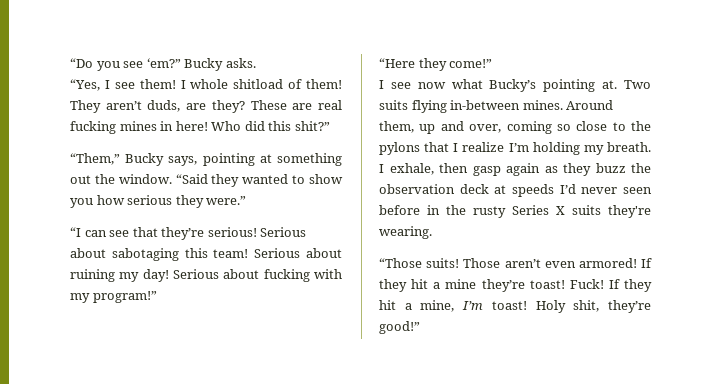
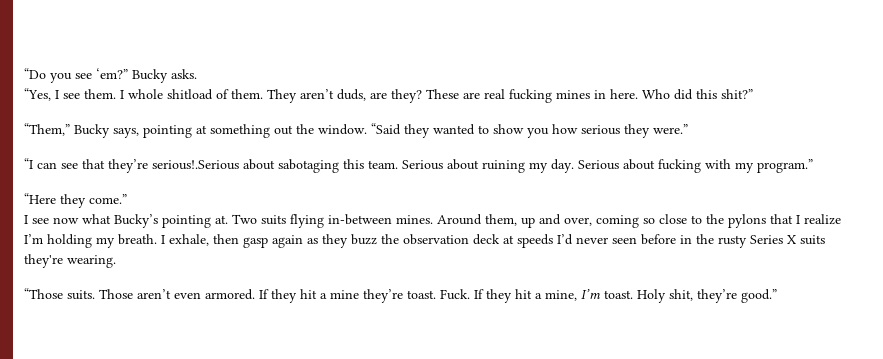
[139,79,176,89] them! -> [84,89,116,99] them.
[306,79,342,89] them! -> [231,89,263,99] them.
[175,121,208,131] here! -> [610,89,638,99] here.
[207,227,307,237] serious! Serious -> [152,160,239,170] serious!.Serious
[213,249,249,258] team! -> [368,160,398,169] team.
[142,269,169,282] day! -> [551,159,574,173] day.
[92,291,157,303] program!” -> [757,159,813,173] program.”
[449,59,493,68] come!” -> [89,194,127,204] come.”
[426,258,460,268] suits! -> [67,290,95,300] suits.
[578,258,637,268] armored! -> [205,289,255,300] armored.
[529,279,604,289] toast! Fuck! -> [407,289,470,300] toast. Fuck.
[491,301,527,310] toast! -> [604,290,633,299] toast.
[379,321,420,334] good!” -> [741,289,777,303] good.”

